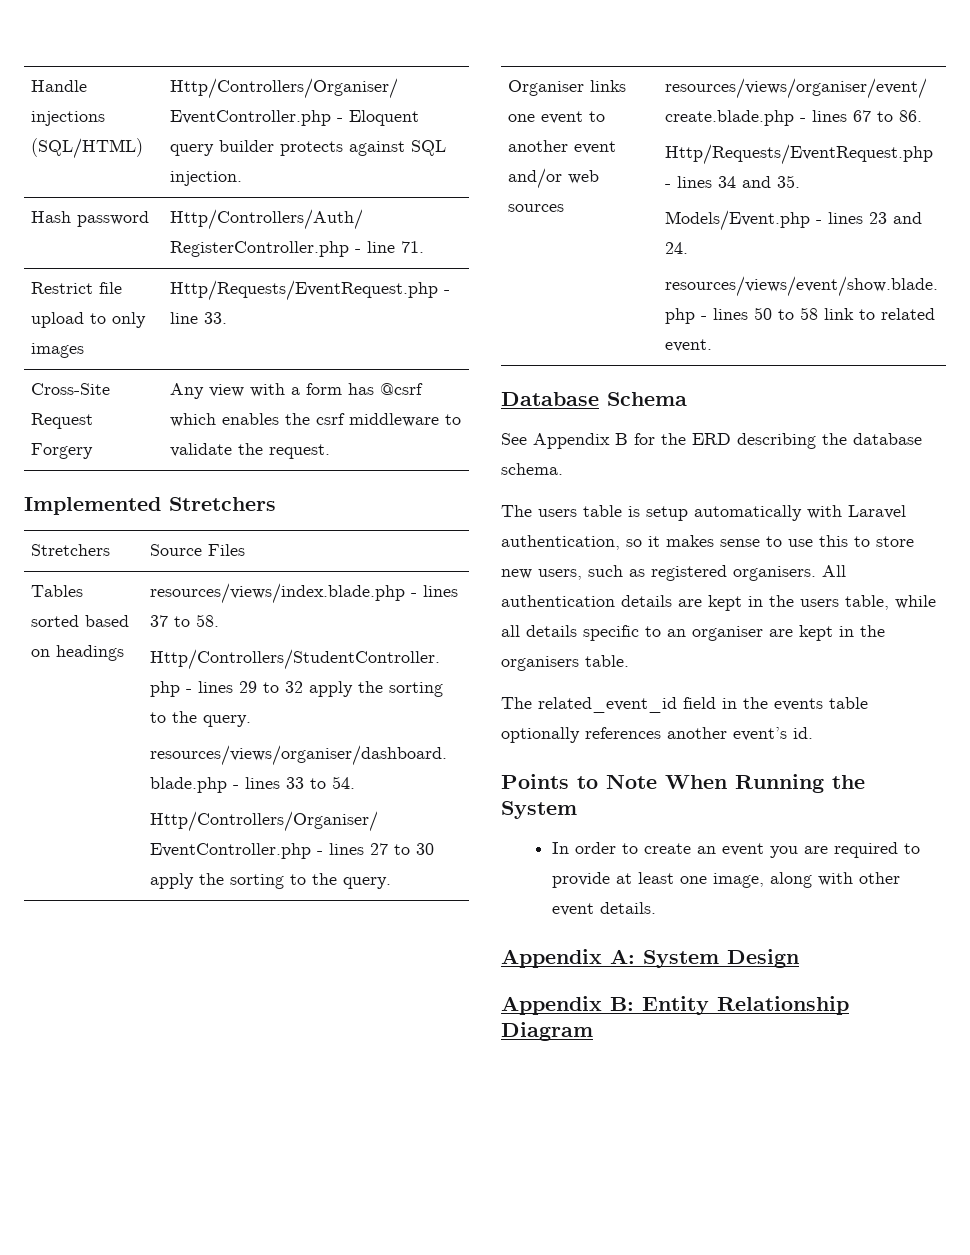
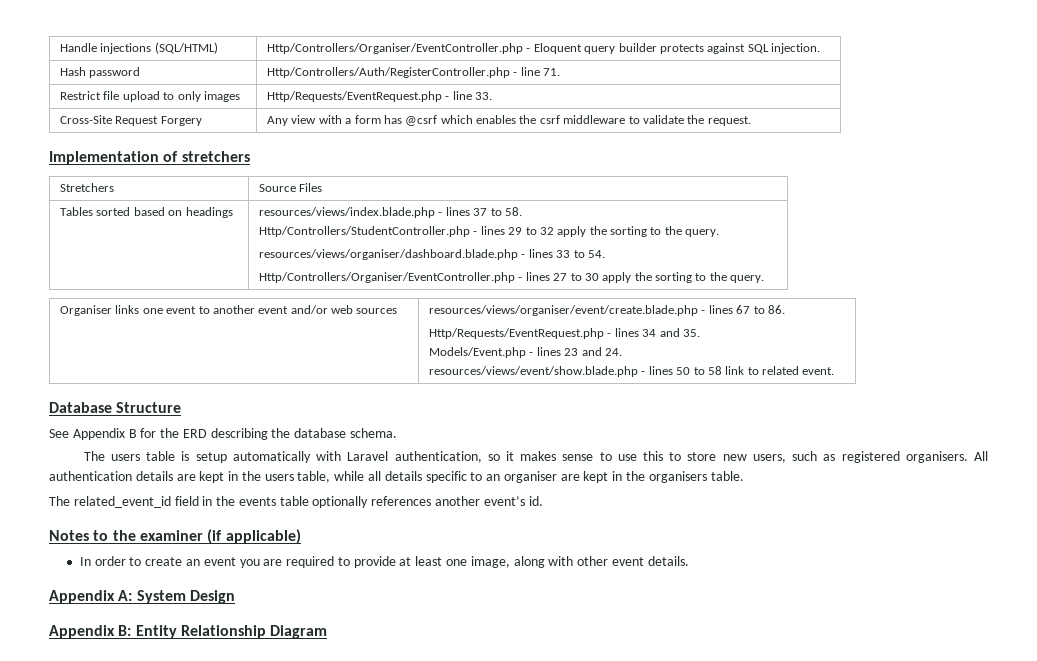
[24,497,276,515] Implemented Stretchers -> [49,151,250,165] Implementation of stretchers
[607,392,687,406] Schema -> [116,402,182,413] Structure
[501,774,865,793] [501,801,577,819] Points to Note When Running the System -> [49,529,301,544] Notes to the examiner (if applicable)

